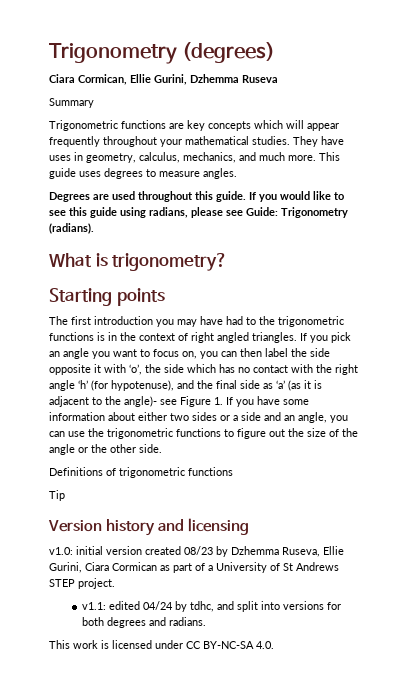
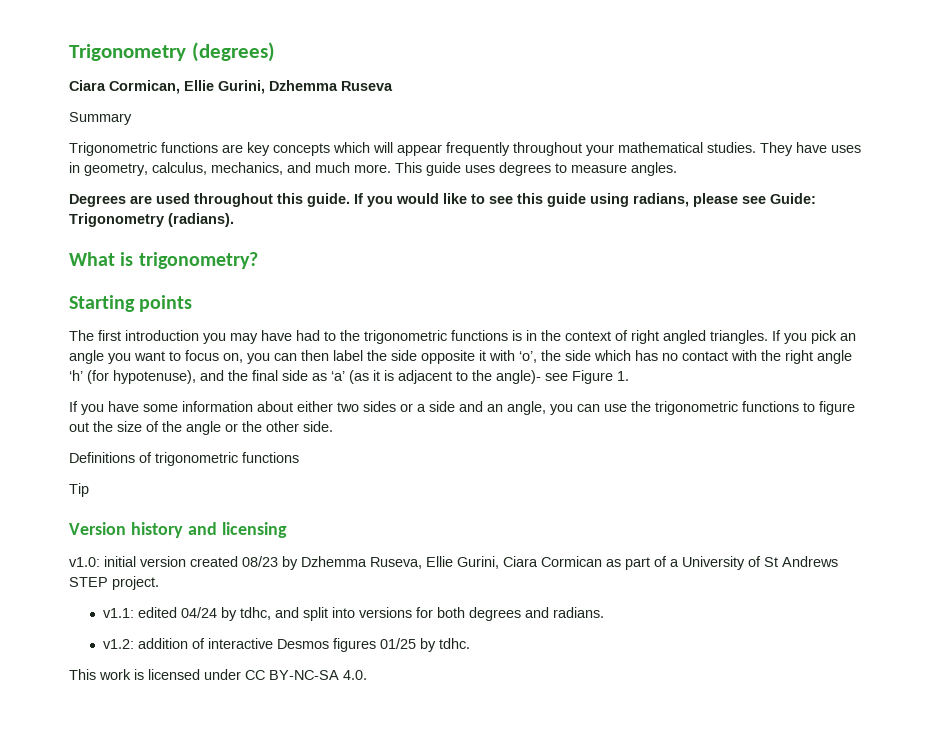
(223, 401) none -> (629, 376) //
(207, 621) none -> [103,638,471,652] // v1.2: addition of interactive Desmos figures 01/25 by tdhc.

